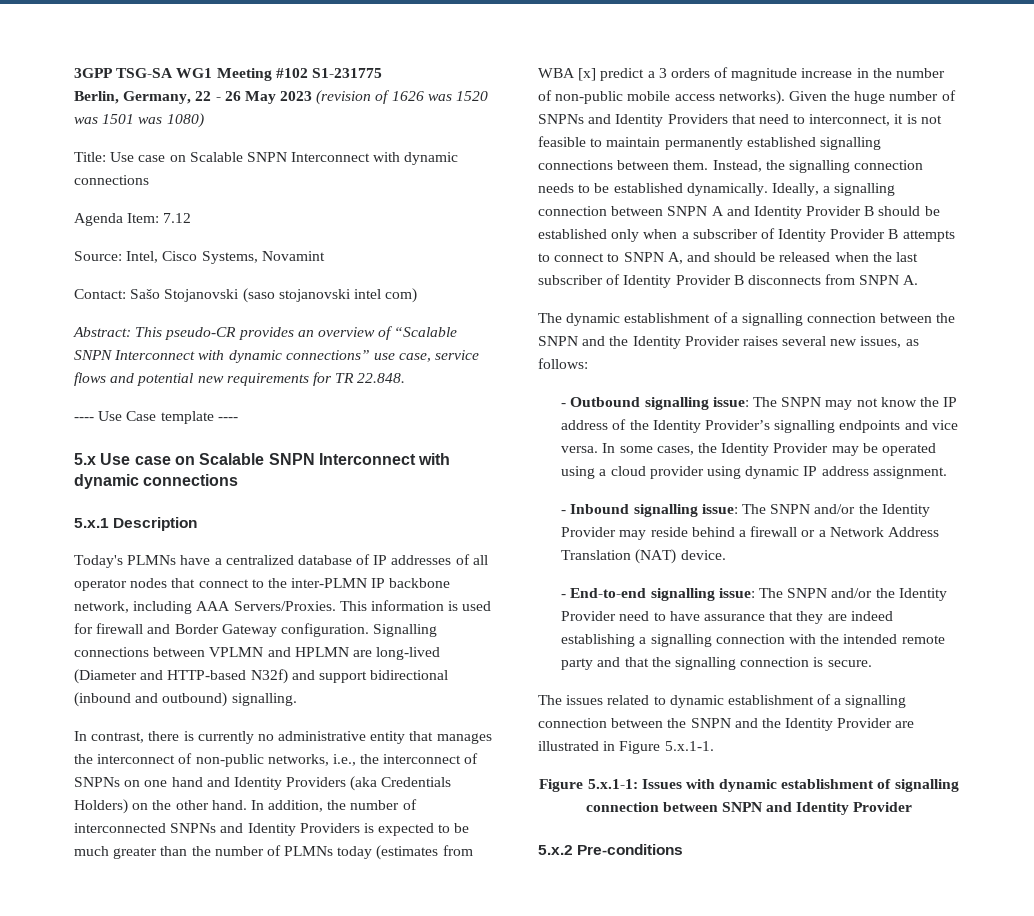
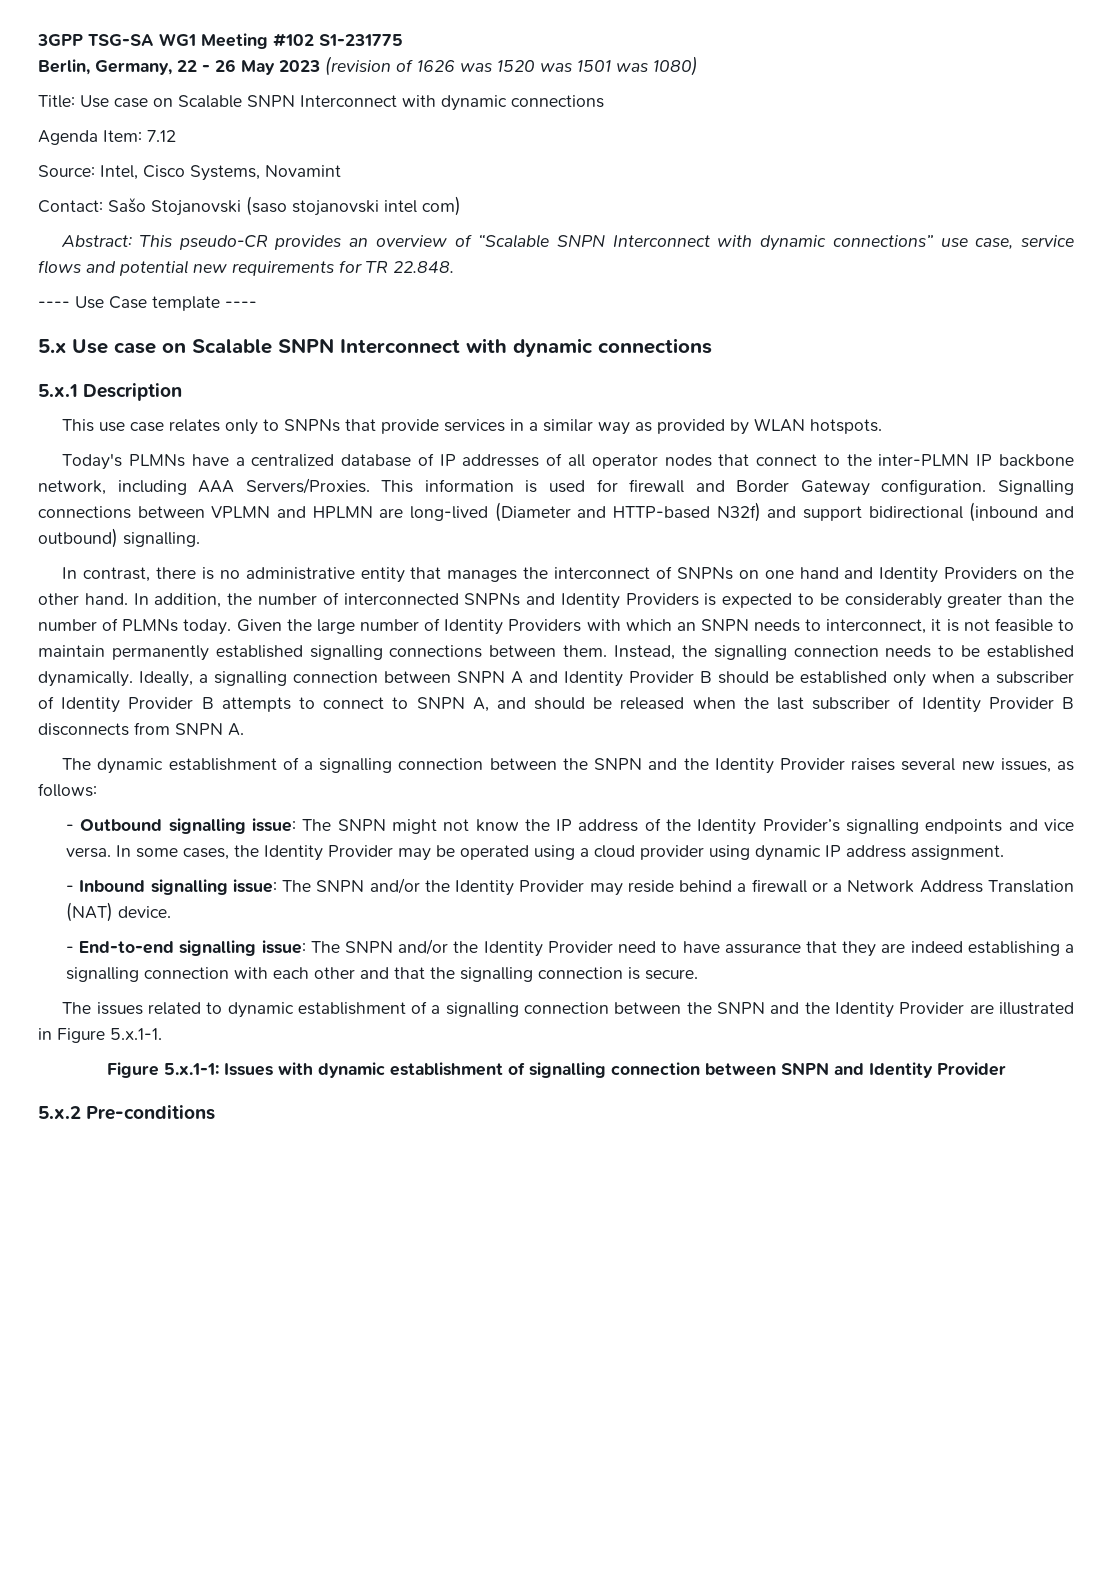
(198, 524) none -> [62,418,883,435] // This use case relates only to SNPNs that provide services in a similar way as provided by WLAN hotspots.
[197,731,254,744] currently -> (214, 573) none
[195,753,479,767] non-public networks, i.e., the interconnect of -> (672, 572) none
[350,776,452,791] [74,799,128,814] (aka Credentials Holders) -> (1018, 573) none
[74,846,109,856] much -> [844,593,942,609] considerably
[337,845,473,860] [538,67,946,81] [538,90,956,105] [538,114,789,127] today (estimates from WBA [x] predict a 3 orders of magnitude increase in the number of non-public mobile access networks). Given the huge number of SNPNs and Identity Providers that need -> [183,618,801,635] today. Given the large number of Identity Providers with which an SNPN needs
[825,400,853,410] may -> [391,819,437,834] might
[820,634,945,644] [561,658,594,670] the intended remote party -> [272,967,355,979] each other

